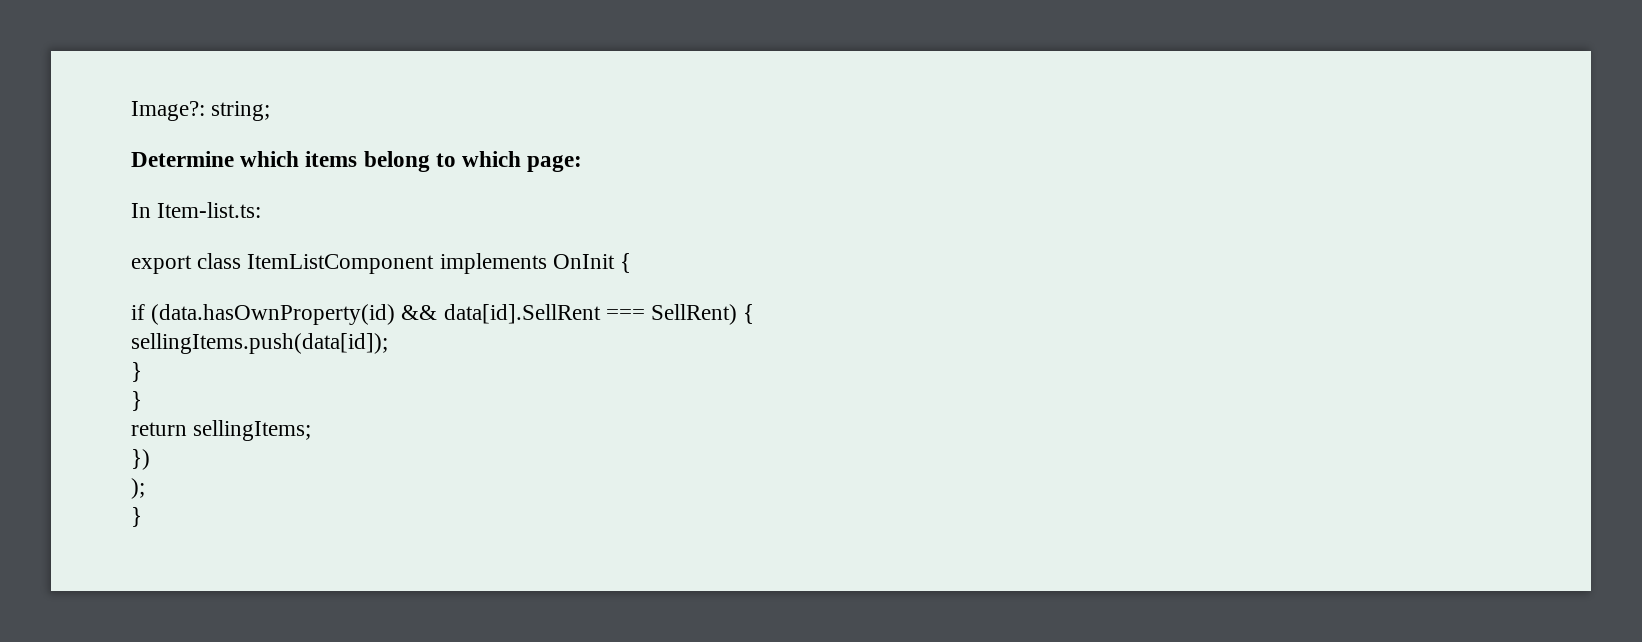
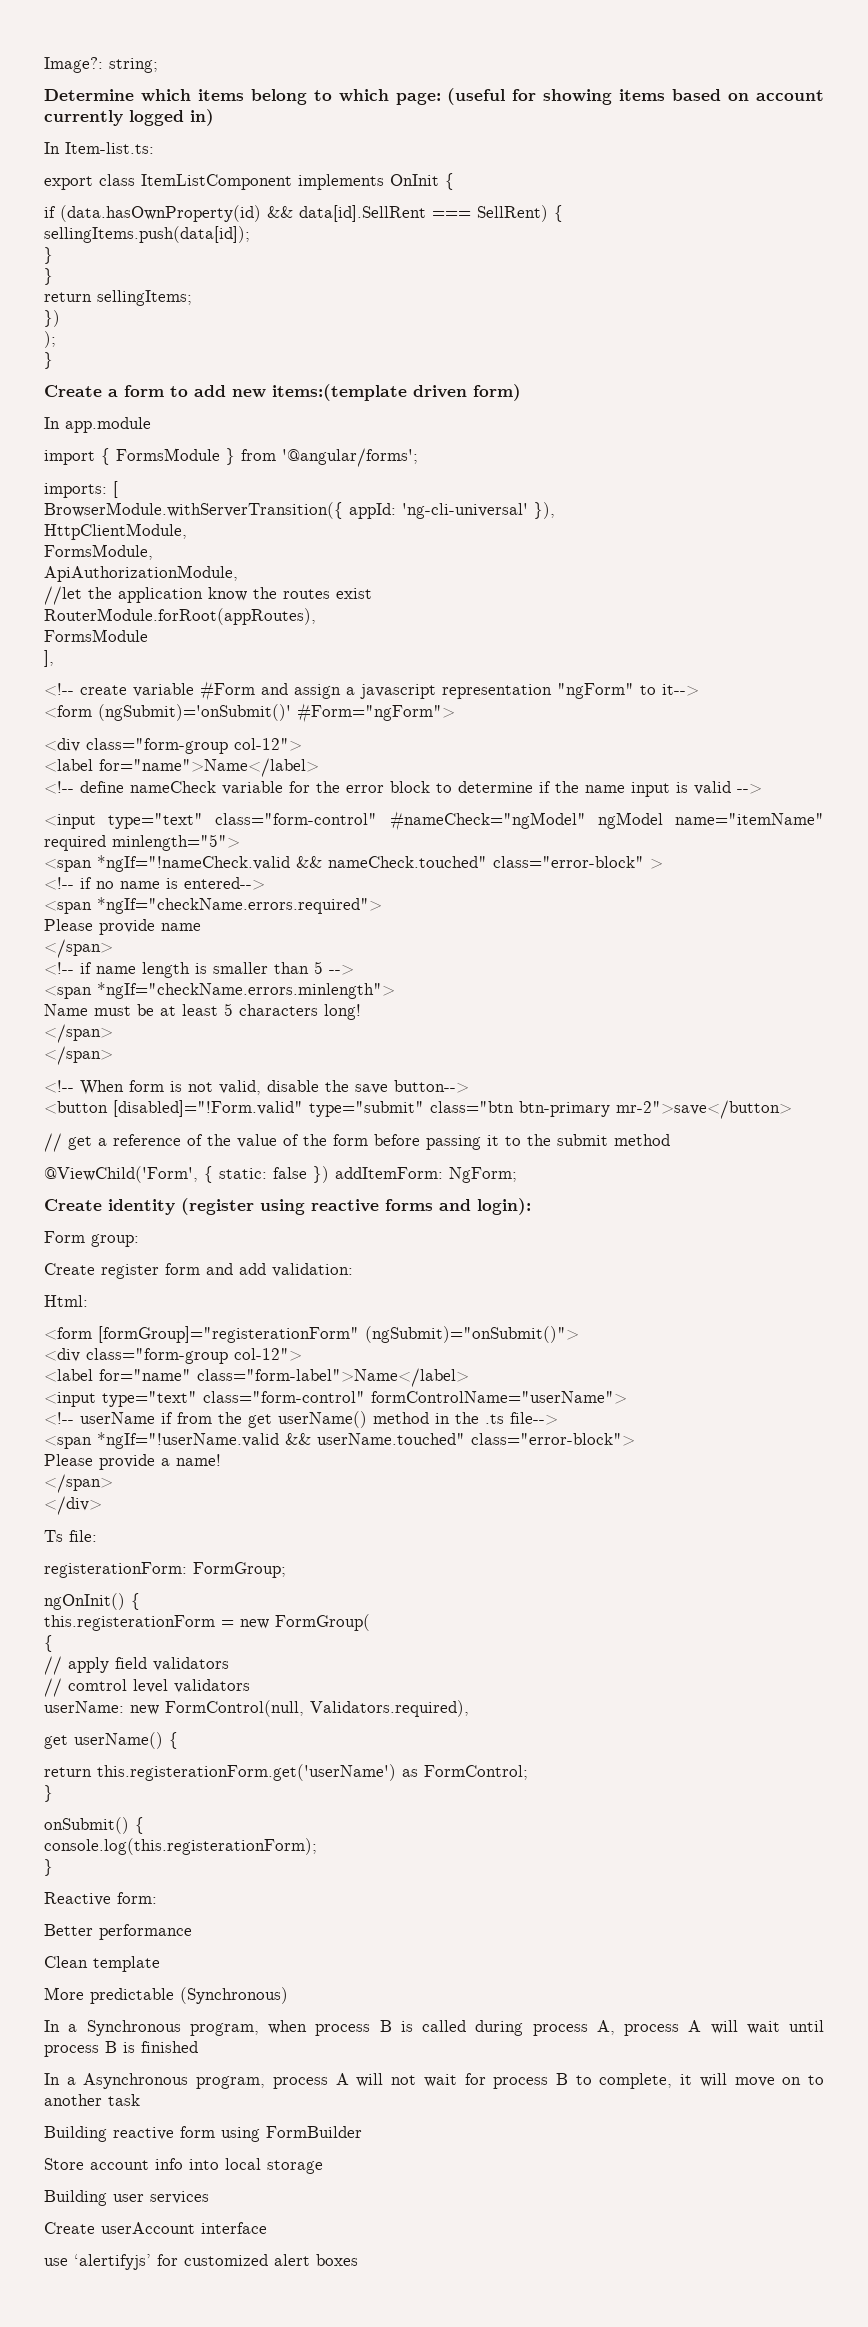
(583, 163) none -> [447,88,824,105] [44,109,214,126] (useful for showing items based on account currently logged in)
(142, 517) none -> [44,384,521,401] [44,417,151,433] [44,448,418,467] [44,481,118,498] [44,502,555,519] [44,523,187,540] [44,544,153,560] [44,565,238,582] [44,586,372,605] [44,608,316,625] [44,629,148,642] [44,650,54,667] [44,681,699,701] [44,703,455,723] [44,738,302,754] [44,758,319,777] [44,781,762,797] [44,811,824,831] [44,834,240,851] [44,855,663,872] [44,877,265,890] [44,897,382,914] [44,919,201,935] [44,939,113,958] [44,961,354,978] [44,982,395,999] [44,1003,361,1020] [44,1024,113,1043] [44,1046,113,1065] [44,1080,469,1095] [44,1100,792,1119] [44,1133,670,1152] [44,1166,517,1183] [44,1198,531,1215] [44,1231,139,1247] [44,1263,353,1279] [44,1295,88,1307] [44,1326,579,1343] [44,1348,302,1364] [44,1368,469,1387] [44,1391,627,1407] [44,1411,558,1428] [44,1432,635,1449] [44,1454,221,1470] [44,1474,113,1493] [44,1496,102,1515] [44,1530,97,1542] [44,1562,286,1578] [44,1593,140,1610] [44,1614,370,1631] [44,1635,53,1652] [44,1656,229,1675] [44,1678,250,1697] [44,1700,469,1717] [44,1732,178,1749] [44,1764,528,1781] [44,1785,53,1802] [44,1817,144,1834] [44,1838,317,1855] [44,1859,53,1876] [44,1892,157,1906] [44,1924,192,1940] [44,1956,160,1972] [44,1987,288,2004] [44,2020,824,2036] [44,2041,198,2057] [44,2073,824,2089] [44,2094,140,2106] [44,2126,362,2142] [44,2158,323,2174] [44,2190,209,2206] [44,2222,267,2234] [44,2254,358,2270] // Create a form to add new items:(template driven form) // In app.module // import { FormsModule } from '@angular/forms'; // imports: [ // BrowserModule.withServerTransition({ appId: 'ng-cli-universal' }), // HttpClientModule, // FormsModule, // ApiAuthorizationModule, // //let the application know the routes exist // RouterModule.forRoot(appRoutes), // FormsModule // ], // <!-- create variable #Form and assign a javascript representation "ngForm" to it--> // <form (ngSubmit)='onSubmit()' #Form="ngForm"> // <div class="form-group col-12"> // <label for="name">Name</label> // <!-- define nameCheck variable for the error block to determine if the name input is valid --> // <input type="text" class="form-control" #nameCheck="ngModel" ngModel name="itemName" required minlength="5"> // <span *ngIf="!nameCheck.valid && nameCheck.touched" class="error-block" > // <!-- if no name is entered--> // <span *ngIf="checkName.errors.required"> // Please provide name // </span> // <!-- if name length is smaller than 5 --> // <span *ngIf="checkName.errors.minlength"> // Name must be at least 5 characters long! // </span> // </span> // <!-- When form is not valid, disable the save button--> // <button [disabled]="!Form.valid" type="submit" class="btn btn-primary mr-2">save</button> // // get a reference of the value of the form before passing it to the submit method // @ViewChild('Form', { static: false }) addItemForm: NgForm; // Create identity (register using reactive forms and login): // Form group: // Create register form and add validation: // Html: // <form [formGroup]="registerationForm" (ngSubmit)="onSubmit()"> // <div class="form-group col-12"> // <label for="name" class="form-label">Name</label> // <input type="text" class="form-control" formControlName="userName"> // <!-- userName if from the get userName() method in the .ts file--> // <span *ngIf="!userName.valid && userName.touched" class="error-block"> // Please provide a name! // </span> // </div> // Ts file: // registerationForm: FormGroup; // ngOnInit() { // this.registerationForm = new FormGroup( // { // // apply field validators // // comtrol level validators // userName: new FormControl(null, Validators.required), // get userName() { // return this.registerationForm.get('userName') as FormControl; // } // onSubmit() { // console.log(this.registerationForm); // } // Reactive form: // Better performance // Clean template // More predictable (Synchronous) // In a Synchronous program, when process B is called during process A, process A will wait until process B is finished // In a Asynchronous program, process A will not wait for process B to complete, it will move on to another task // Building reactive form using FormBuilder // Store account info into local storage // Building user services // Create userAccount interface // use ‘alertifyjs’ for customized alert boxes

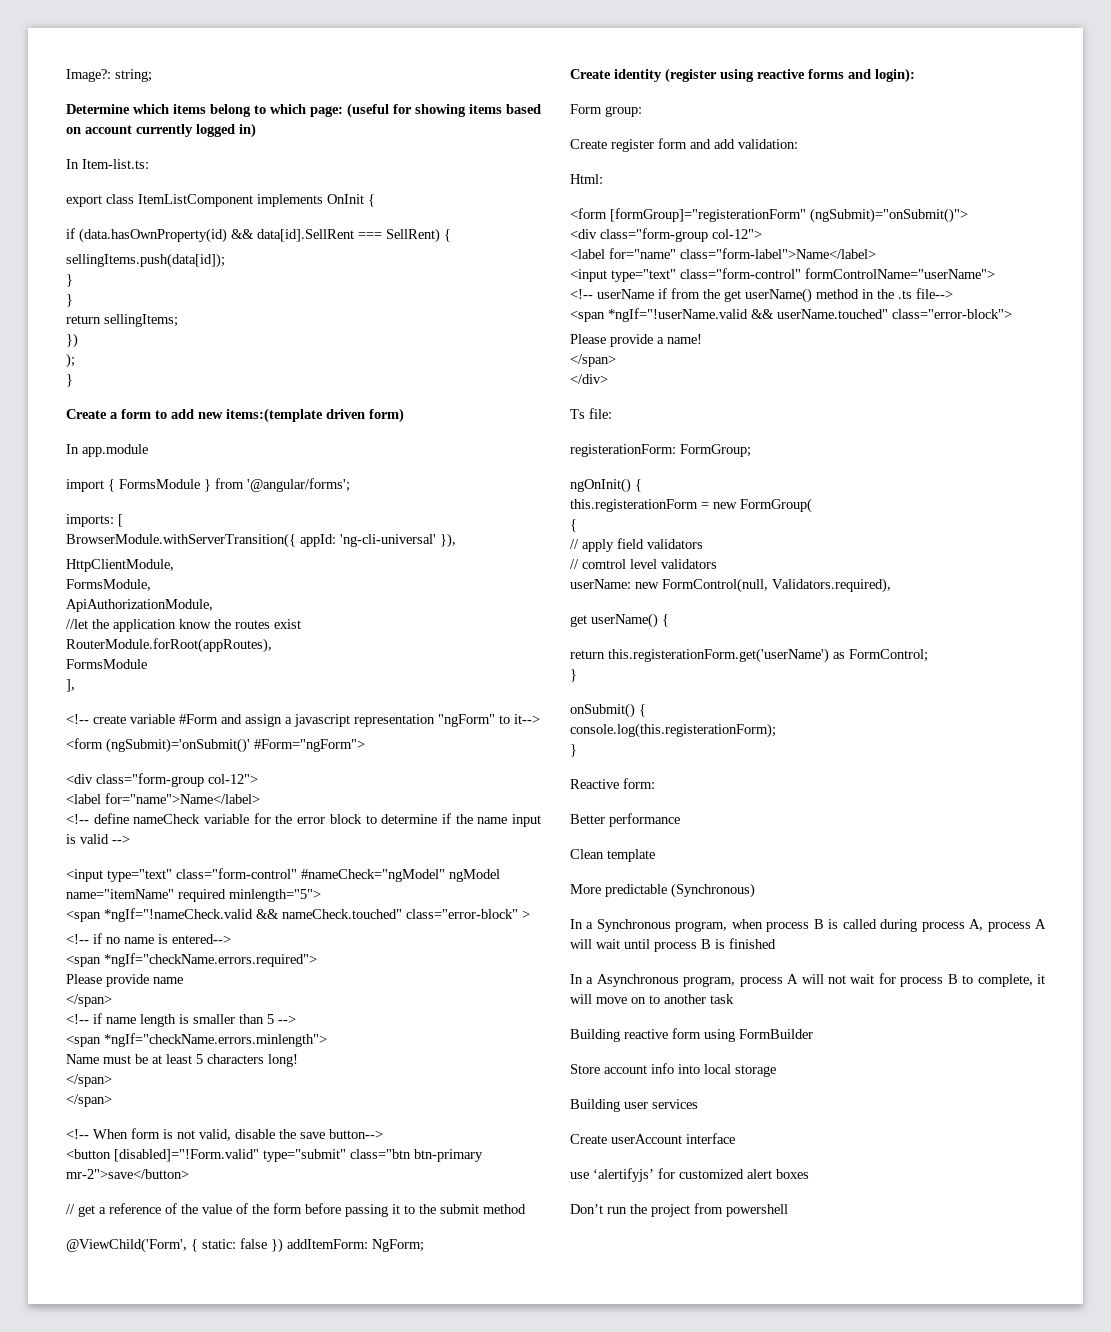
(358, 2260) none -> [570,1203,788,1217] // Don’t run the project from powershell

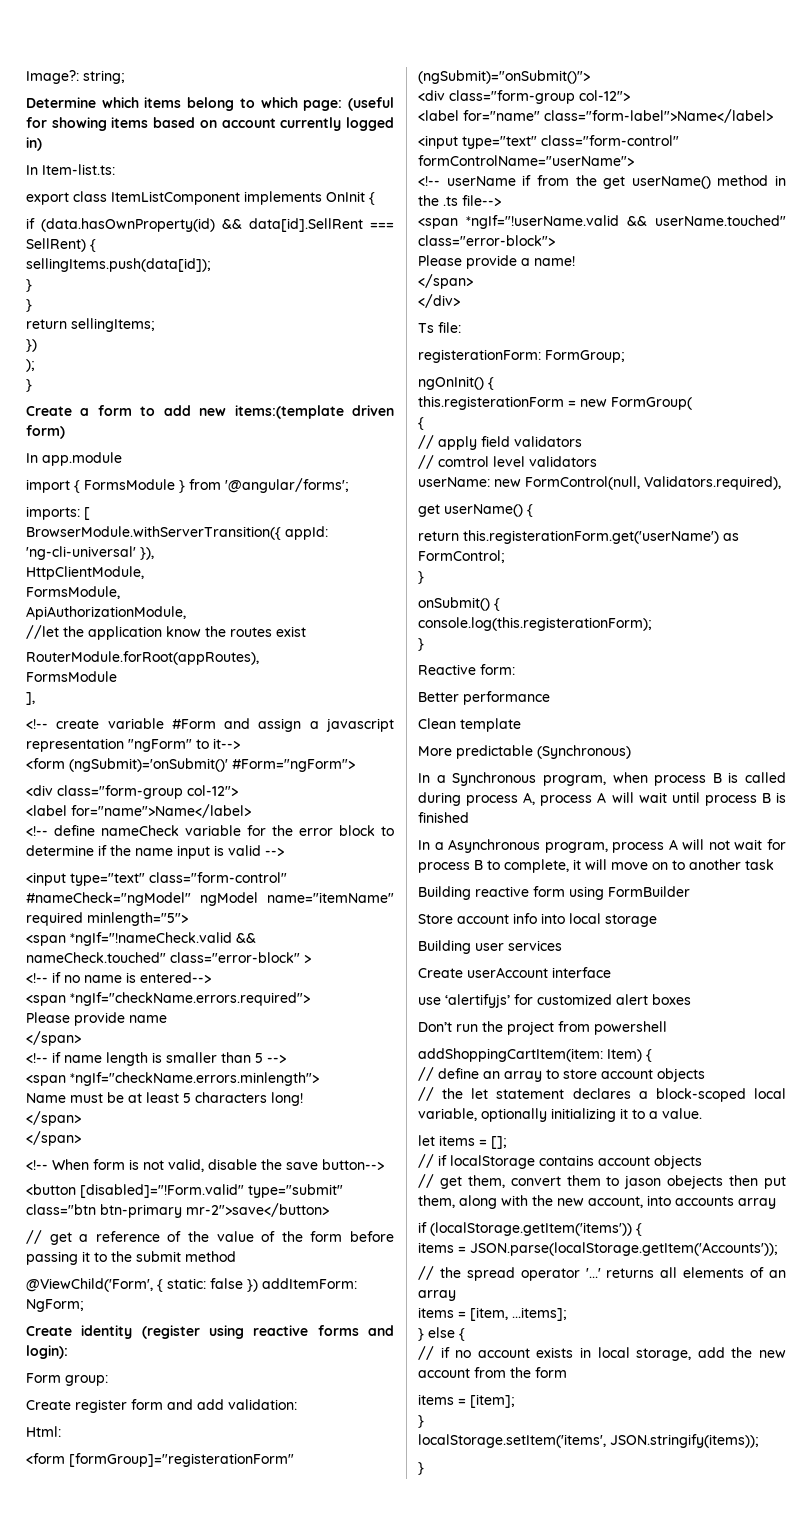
(788, 1210) none -> [418,1048,652,1062] [418,1067,705,1082] [418,1087,786,1102] [418,1108,702,1122] [418,1135,507,1149] [418,1154,702,1169] [418,1174,786,1189] [418,1195,776,1209] [418,1222,642,1236] [418,1242,778,1256] [418,1266,786,1281] [418,1290,456,1301] [418,1307,567,1321] [418,1327,465,1341] [418,1346,786,1361] [418,1367,567,1378] [418,1394,515,1408] [418,1415,424,1428] [418,1434,759,1448] [418,1462,424,1475] // addShoppingCartItem(item: Item) { // // define an array to store account objects // // the let statement declares a block-scoped local variable, optionally initializing it to a value. // let items = []; // // if localStorage contains account objects // // get them, convert them to jason obejects then put them, along with the new account, into accounts array // if (localStorage.getItem('items')) { // items = JSON.parse(localStorage.getItem('Accounts')); // // the spread operator '...' returns all elements of an array // items = [item, ...items]; // } else { // // if no account exists in local storage, add the new account from the form // items = [item]; // } // localStorage.setItem('items', JSON.stringify(items)); // }

